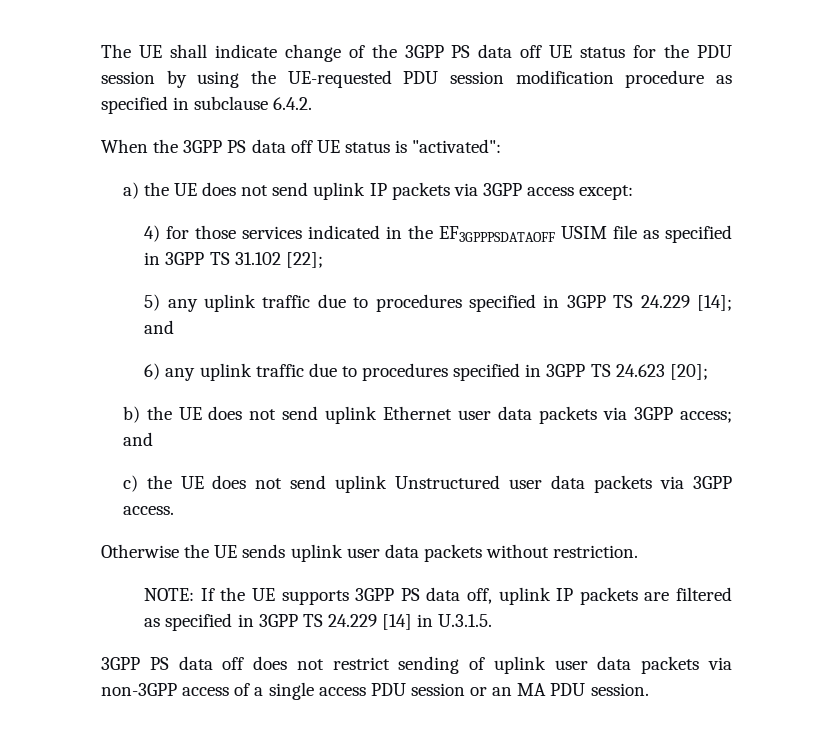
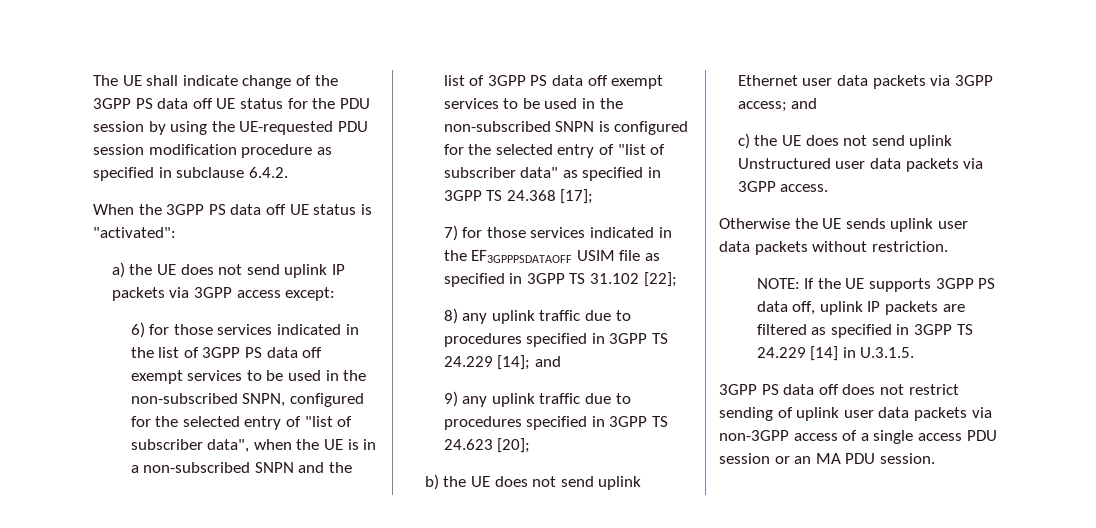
[144,225,161,242] 4) -> [130,322,359,338] [130,347,323,358] [130,370,367,384] [130,393,364,407] [130,416,353,430] [130,439,377,453] [130,462,352,473] [443,75,664,89] [443,98,623,109] [443,121,689,135] [443,144,666,158] [443,167,661,181] [443,189,594,204] [443,225,458,241] 6) for those services indicated in the list of 3GPP PS data off exempt services to be used in the non-subscribed SNPN, configured for the selected entry of "list of subscriber data", when the UE is in a non-subscribed SNPN and the list of 3GPP PS data off exempt services to be used in the non-subscribed SNPN is configured for the selected entry of "list of subscriber data" as specified in 3GPP TS 24.368 [17]; // 7)
[144,294,161,311] 5) -> [443,308,458,324] 8)
[144,363,161,380] 6) -> [443,391,458,407] 9)

